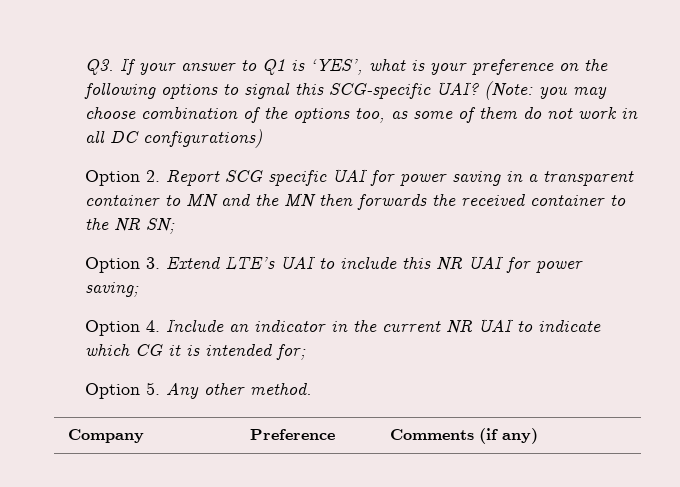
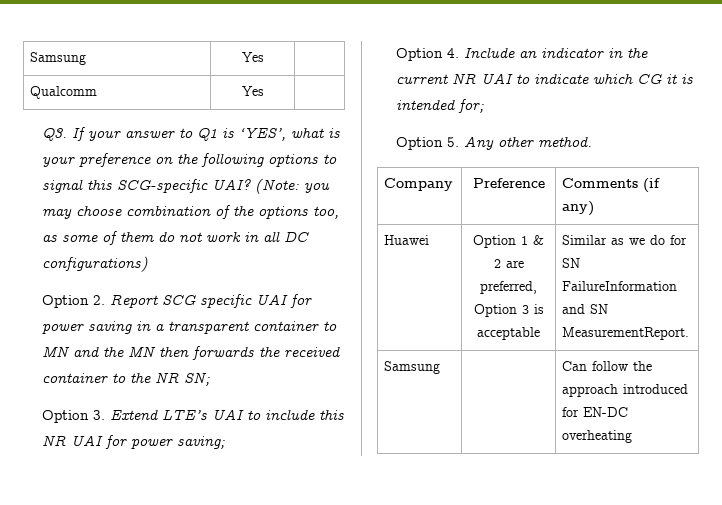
(85, 67) none -> [30,52,87,65] [241,52,264,62] [30,86,98,99] [241,86,264,96] Samsung | Yes | // Qualcomm | Yes | //
(538, 436) none -> [384,235,430,245] [473,235,544,248] [493,259,524,268] [480,281,537,294] [473,304,544,317] [477,327,540,340] [562,235,688,245] [562,258,581,268] [562,281,678,291] [562,304,609,314] [562,327,690,340] [384,361,441,374] [562,361,653,371] [562,384,689,397] [562,407,629,417] [562,430,633,443] // Huawei | Option 1 & 2 are preferred, Option 3 is acceptable | Similar as we do for SN FailureInformation and SN MeasurementReport. // Samsung | | Can follow the approach introduced for EN-DC overheating

